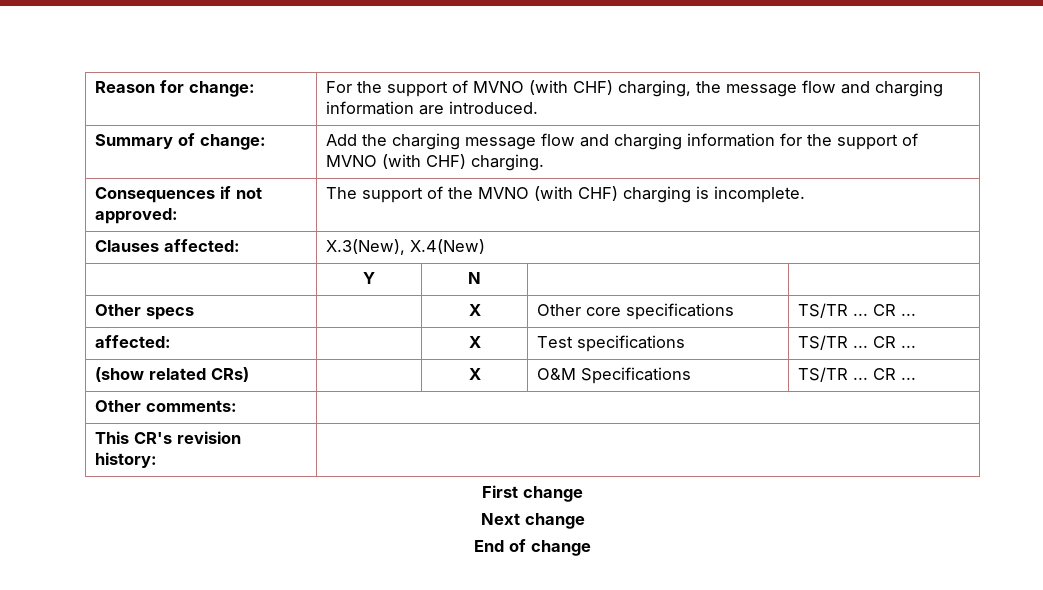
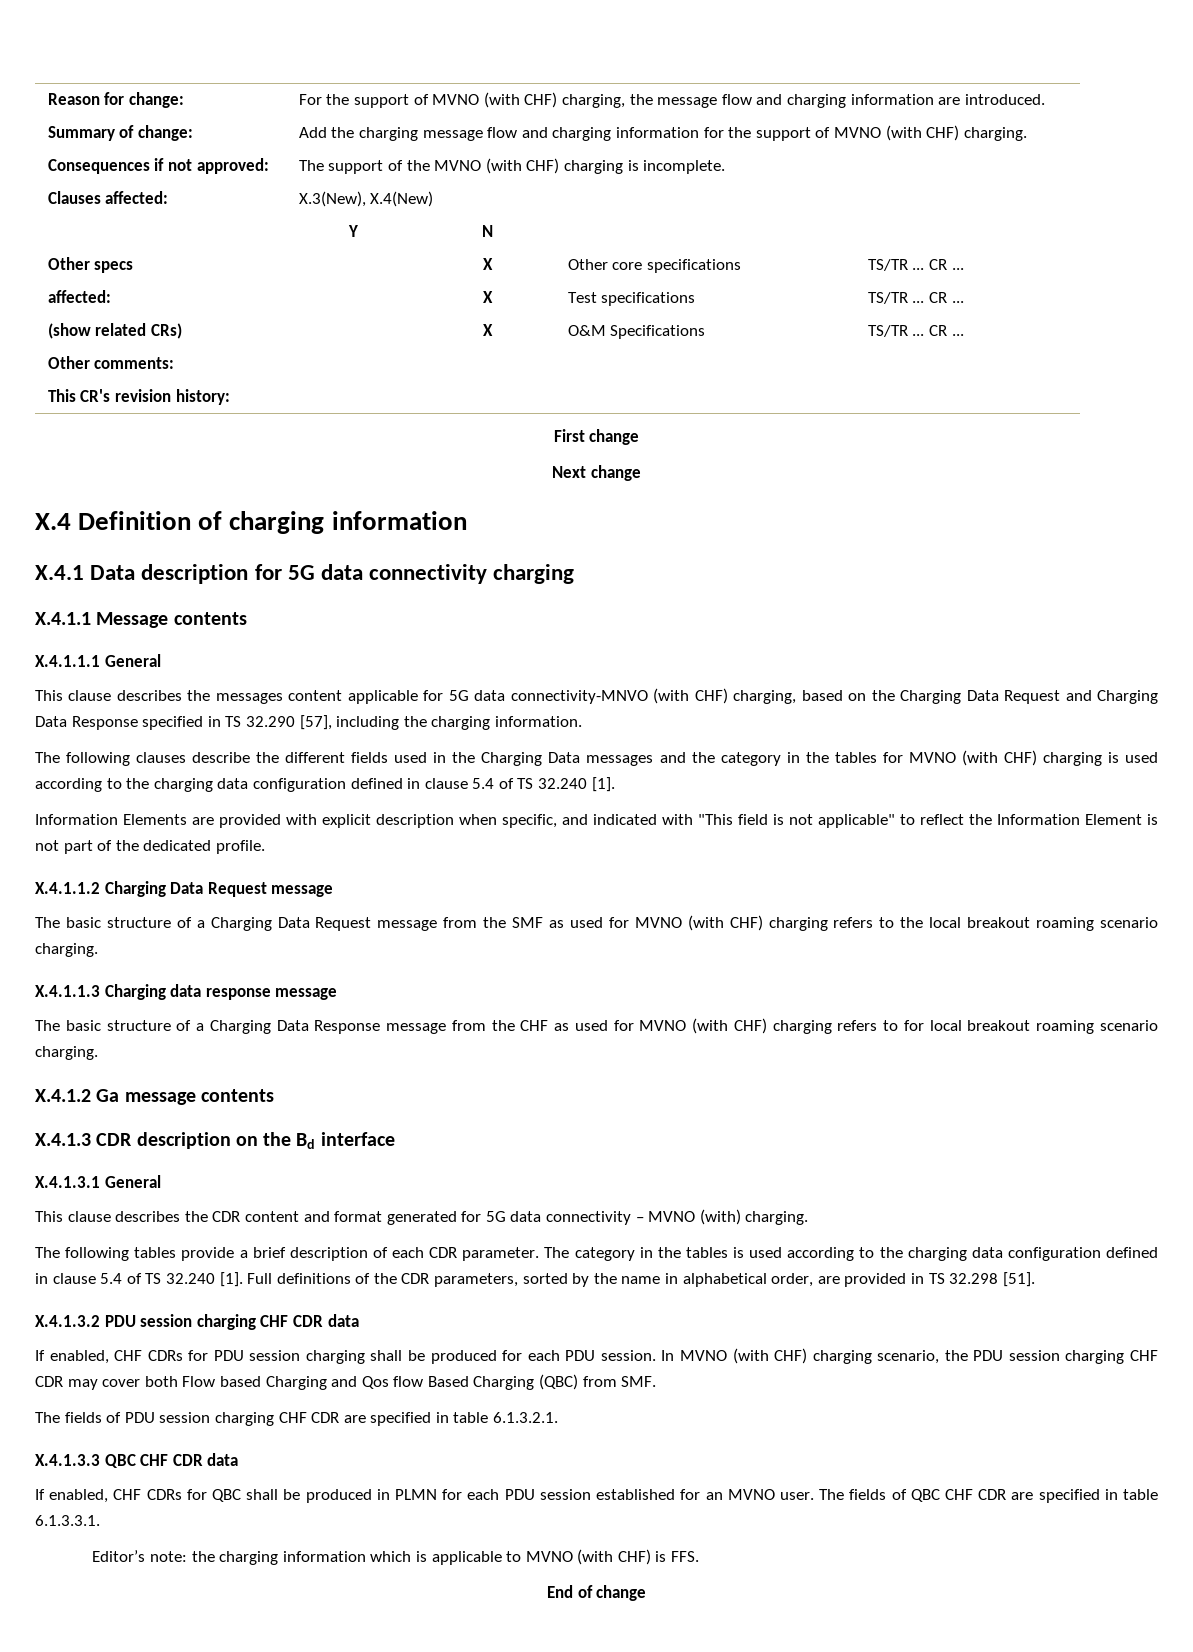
(585, 521) none -> [35,511,467,534] [35,564,575,584] [35,612,247,628] [35,654,161,667] [35,688,1158,704] [35,715,582,730] [35,750,1158,766] [35,777,615,792] [35,814,1158,828] [35,840,265,854] [35,881,334,897] [35,915,1158,931] [35,943,98,957] [35,984,338,1000] [35,1018,1158,1034] [35,1046,98,1060] [35,1089,274,1105] [35,1132,395,1149] [35,1175,161,1188] [35,1209,809,1225] [35,1247,1158,1261] [35,1272,1035,1287] [35,1314,359,1330] [35,1348,1158,1364] [35,1374,657,1390] [35,1412,559,1426] [35,1453,239,1468] [35,1489,1159,1503] [35,1515,100,1526] [92,1549,700,1565] // X.4 Definition of charging information // X.4.1 Data description for 5G data connectivity charging // X.4.1.1 Message contents // X.4.1.1.1 General // This clause describes the messages content applicable for 5G data connectivity-MNVO (with CHF) charging, based on the Charging Data Request and Charging Data Response specified in TS 32.290 [57], including the charging information. // The following clauses describe the different fields used in the Charging Data messages and the category in the tables for MVNO (with CHF) charging is used according to the charging data configuration defined in clause 5.4 of TS 32.240 [1]. // Information Elements are provided with explicit description when specific, and indicated with "This field is not applicable" to reflect the Information Element is not part of the dedicated profile. // X.4.1.1.2 Charging Data Request message // The basic structure of a Charging Data Request message from the SMF as used for MVNO (with CHF) charging refers to the local breakout roaming scenario charging. // X.4.1.1.3 Charging data response message // The basic structure of a Charging Data Response message from the CHF as used for MVNO (with CHF) charging refers to for local breakout roaming scenario charging. // X.4.1.2 Ga message contents // X.4.1.3 CDR description on the Bd interface // X.4.1.3.1 General // This clause describes the CDR content and format generated for 5G data connectivity – MVNO (with) charging. // The following tables provide a brief description of each CDR parameter. The category in the tables is used according to the charging data configuration defined in clause 5.4 of TS 32.240 [1]. Full definitions of the CDR parameters, sorted by the name in alphabetical order, are provided in TS 32.298 [51]. // X.4.1.3.2 PDU session charging CHF CDR data // If enabled, CHF CDRs for PDU session charging shall be produced for each PDU session. In MVNO (with CHF) charging scenario, the PDU session charging CHF CDR may cover both Flow based Charging and Qos flow Based Charging (QBC) from SMF. // The fields of PDU session charging CHF CDR are specified in table 6.1.3.2.1. // X.4.1.3.3 QBC CHF CDR data // If enabled, CHF CDRs for QBC shall be produced in PLMN for each PDU session established for an MVNO user. The fields of QBC CHF CDR are specified in table 6.1.3.3.1. // Editor’s note: the charging information which is applicable to MVNO (with CHF) is FFS.

